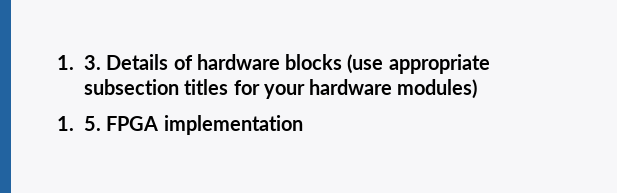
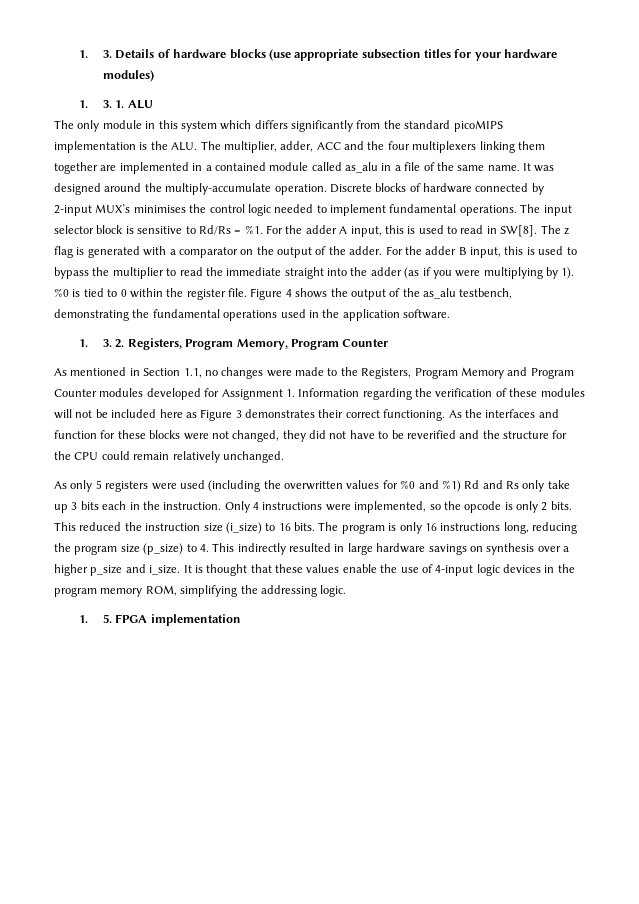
(478, 89) none -> [78,100,153,109] [54,120,503,132] [54,141,545,153] [54,162,555,174] [54,183,544,195] [54,204,572,216] [54,225,569,237] [54,246,577,258] [54,267,575,279] [54,288,513,300] [54,309,450,321] [78,338,389,350] [54,367,574,379] [54,388,585,400] [54,409,559,421] [54,430,568,442] [54,451,284,463] [54,480,570,492] [54,501,572,513] [54,522,577,534] [54,543,569,555] [54,564,575,576] [54,585,347,597] // 1. 3. 1. ALU // The only module in this system which differs significantly from the standard picoMIPS implementation is the ALU. The multiplier, adder, ACC and the four multiplexers linking them together are implemented in a contained module called as_alu in a file of the same name. It was designed around the multiply-accumulate operation. Discrete blocks of hardware connected by 2-input MUX’s minimises the control logic needed to implement fundamental operations. The input selector block is sensitive to Rd/Rs = %1. For the adder A input, this is used to read in SW[8]. The z flag is generated with a comparator on the output of the adder. For the adder B input, this is used to bypass the multiplier to read the immediate straight into the adder (as if you were multiplying by 1). %0 is tied to 0 within the register file. Figure 4 shows the output of the as_alu testbench, demonstrating the fundamental operations used in the application software. // 1. 3. 2. Registers, Program Memory, Program Counter // As mentioned in Section 1.1, no changes were made to the Registers, Program Memory and Program Counter modules developed for Assignment 1. Information regarding the verification of these modules will not be included here as Figure 3 demonstrates their correct functioning. As the interfaces and function for these blocks were not changed, they did not have to be reverified and the structure for the CPU could remain relatively unchanged. // As only 5 registers were used (including the overwritten values for %0 and %1) Rd and Rs only take up 3 bits each in the instruction. Only 4 instructions were implemented, so the opcode is only 2 bits. This reduced the instruction size (i_size) to 16 bits. The program is only 16 instructions long, reducing the program size (p_size) to 4. This indirectly resulted in large hardware savings on synthesis over a higher p_size and i_size. It is thought that these values enable the use of 4-input logic devices in the program memory ROM, simplifying the addressing logic.

